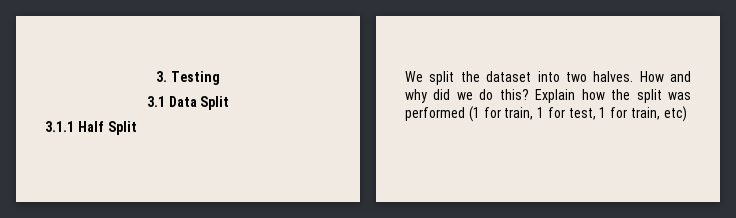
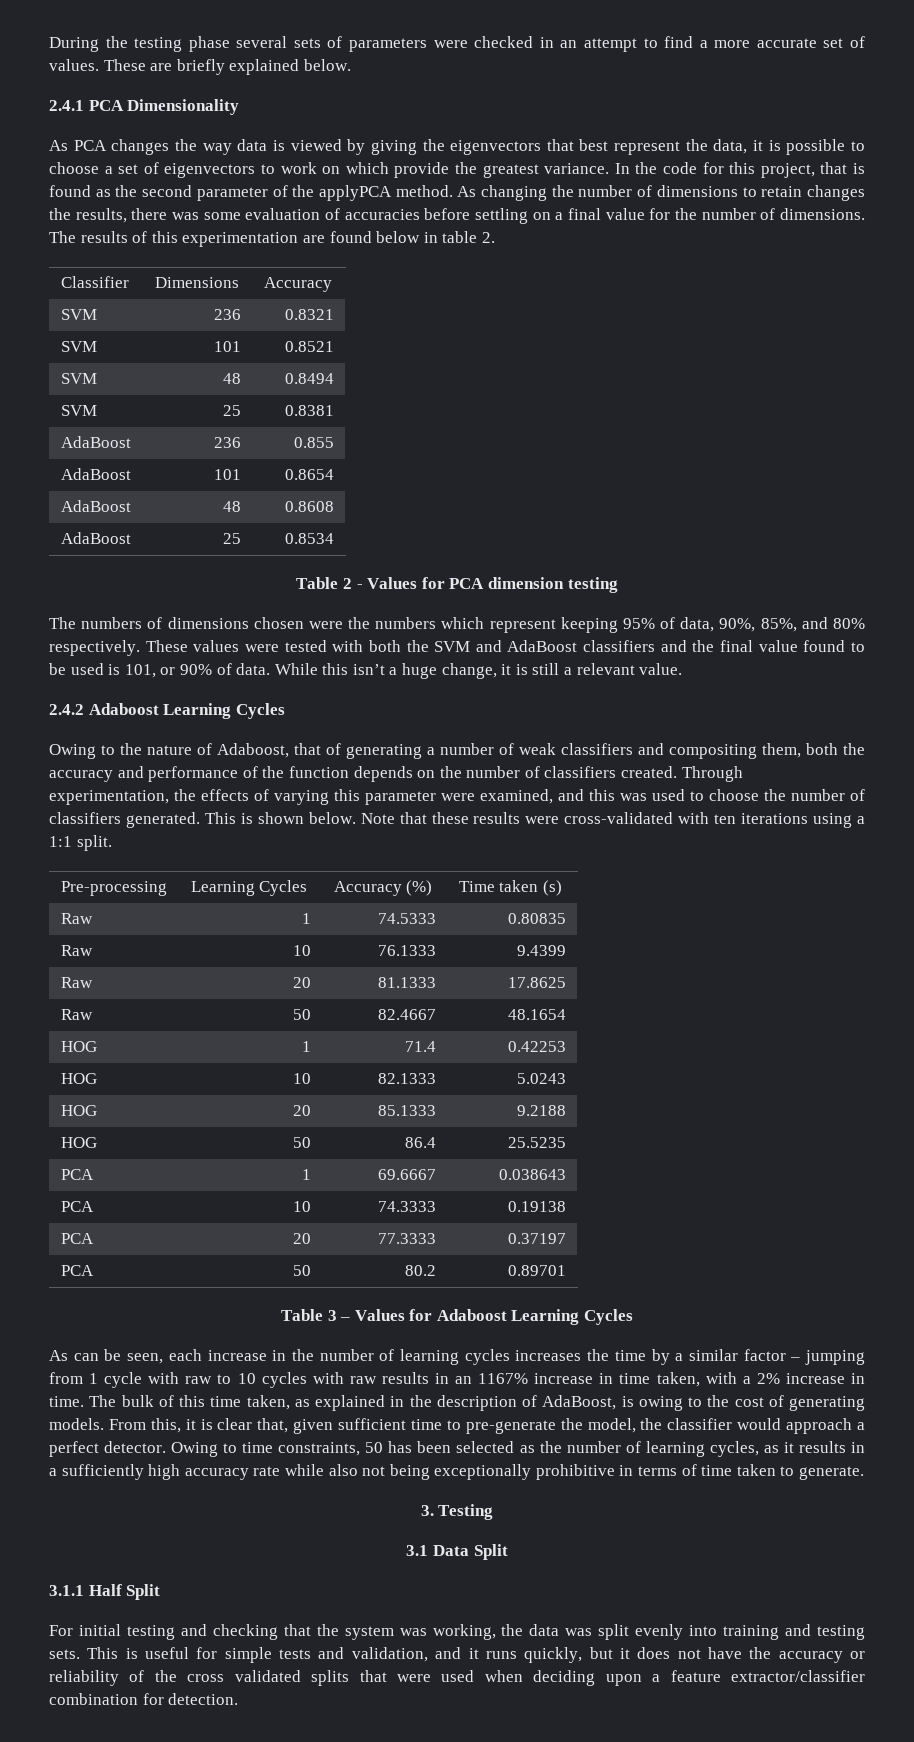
(156, 76) none -> [49,36,865,52] [49,59,351,75] [49,99,240,115] [49,139,865,155] [49,162,866,178] [49,185,866,201] [49,208,865,224] [49,231,495,247] [60,276,129,288] [154,277,239,288] [263,277,332,292] [60,309,97,320] [214,309,242,320] [285,309,335,320] [60,341,97,352] [214,341,242,352] [285,341,335,352] [60,373,97,384] [223,373,242,384] [285,373,335,384] [60,405,97,416] [223,405,242,416] [285,405,335,416] [60,436,131,448] [214,437,242,448] [294,437,335,448] [60,468,131,480] [214,469,242,480] [285,469,335,480] [60,500,131,512] [223,501,242,512] [285,501,335,512] [60,532,131,544] [223,533,242,544] [285,533,335,544] [296,577,618,593] [49,617,865,633] [49,640,865,656] [49,663,683,679] [49,703,285,719] [49,743,865,759] [49,766,743,782] [49,789,865,805] [49,812,865,828] [49,835,112,851] [60,881,167,896] [190,880,308,896] [333,880,433,896] [458,880,563,896] [60,913,93,924] [302,913,312,924] [378,913,437,924] [508,913,567,924] [60,945,93,956] [293,945,312,956] [378,945,437,956] [517,945,567,956] [60,977,93,988] [293,977,312,988] [378,977,437,988] [508,977,567,988] [60,1009,93,1020] [293,1009,312,1020] [378,1009,437,1020] [508,1009,567,1020] [60,1041,97,1052] [302,1041,312,1052] [405,1041,437,1052] [508,1041,567,1052] [60,1073,97,1084] [293,1073,312,1084] [378,1073,437,1084] [517,1073,567,1084] [60,1105,97,1116] [293,1105,312,1116] [378,1105,437,1116] [517,1105,567,1116] [60,1137,97,1148] [293,1137,312,1148] [405,1137,437,1148] [508,1137,567,1148] [60,1169,94,1180] [302,1169,312,1180] [378,1169,437,1180] [499,1169,567,1180] [60,1201,94,1212] [293,1201,312,1212] [378,1201,437,1212] [508,1201,567,1212] [60,1233,94,1244] [293,1233,312,1244] [378,1233,437,1244] [508,1233,567,1244] [60,1265,94,1276] [293,1265,312,1276] [405,1265,437,1276] [508,1265,567,1276] [280,1309,634,1325] [49,1349,866,1365] [49,1372,865,1388] [49,1395,865,1411] [49,1418,866,1434] [49,1441,866,1457] [49,1464,865,1480] During the testing phase several sets of parameters were checked in an attempt to find a more accurate set of values. These are briefly explained below. // 2.4.1 PCA Dimensionality // As PCA changes the way data is viewed by giving the eigenvectors that best represent the data, it is possible to choose a set of eigenvectors to work on which provide the greatest variance. In the code for this project, that is found as the second parameter of the applyPCA method. As changing the number of dimensions to retain changes the results, there was some evaluation of accuracies before settling on a final value for the number of dimensions. The results of this experimentation are found below in table 2. // Classifier | Dimensions | Accuracy // SVM | 236 | 0.8321 // SVM | 101 | 0.8521 // SVM | 48 | 0.8494 // SVM | 25 | 0.8381 // AdaBoost | 236 | 0.855 // AdaBoost | 101 | 0.8654 // AdaBoost | 48 | 0.8608 // AdaBoost | 25 | 0.8534 // Table 2 - Values for PCA dimension testing // The numbers of dimensions chosen were the numbers which represent keeping 95% of data, 90%, 85%, and 80% respectively. These values were tested with both the SVM and AdaBoost classifiers and the final value found to be used is 101, or 90% of data. While this isn’t a huge change, it is still a relevant value. // 2.4.2 Adaboost Learning Cycles // Owing to the nature of Adaboost, that of generating a number of weak classifiers and compositing them, both the accuracy and performance of the function depends on the number of classifiers created. Through experimentation, the effects of varying this parameter were examined, and this was used to choose the number of classifiers generated. This is shown below. Note that these results were cross-validated with ten iterations using a 1:1 split. // Pre-processing | Learning Cycles | Accuracy (%) | Time taken (s) // Raw | 1 | 74.5333 | 0.80835 // Raw | 10 | 76.1333 | 9.4399 // Raw | 20 | 81.1333 | 17.8625 // Raw | 50 | 82.4667 | 48.1654 // HOG | 1 | 71.4 | 0.42253 // HOG | 10 | 82.1333 | 5.0243 // HOG | 20 | 85.1333 | 9.2188 // HOG | 50 | 86.4 | 25.5235 // PCA | 1 | 69.6667 | 0.038643 // PCA | 10 | 74.3333 | 0.19138 // PCA | 20 | 77.3333 | 0.37197 // PCA | 50 | 80.2 | 0.89701 // Table 3 – Values for Adaboost Learning Cycles // As can be seen, each increase in the number of learning cycles increases the time by a similar factor – jumping from 1 cycle with raw to 10 cycles with raw results in an 1167% increase in time taken, with a 2% increase in time. The bulk of this time taken, as explained in the description of AdaBoost, is owing to the cost of generating models. From this, it is clear that, given sufficient time to pre-generate the model, the classifier would approach a perfect detector. Owing to time constraints, 50 has been selected as the number of learning cycles, as it results in a sufficiently high accuracy rate while also not being exceptionally prohibitive in terms of time taken to generate. //
[405,71,691,85] [405,89,691,103] [405,106,687,122] We split the dataset into two halves. How and why did we do this? Explain how the split was performed (1 for train, 1 for test, 1 for train, etc) -> [49,1624,866,1640] [49,1647,866,1663] [49,1670,866,1686] [49,1693,239,1705] For initial testing and checking that the system was working, the data was split evenly into training and testing sets. This is useful for simple tests and validation, and it runs quickly, but it does not have the accuracy or reliability of the cross validated splits that were used when deciding upon a feature extractor/classifier combination for detection.

